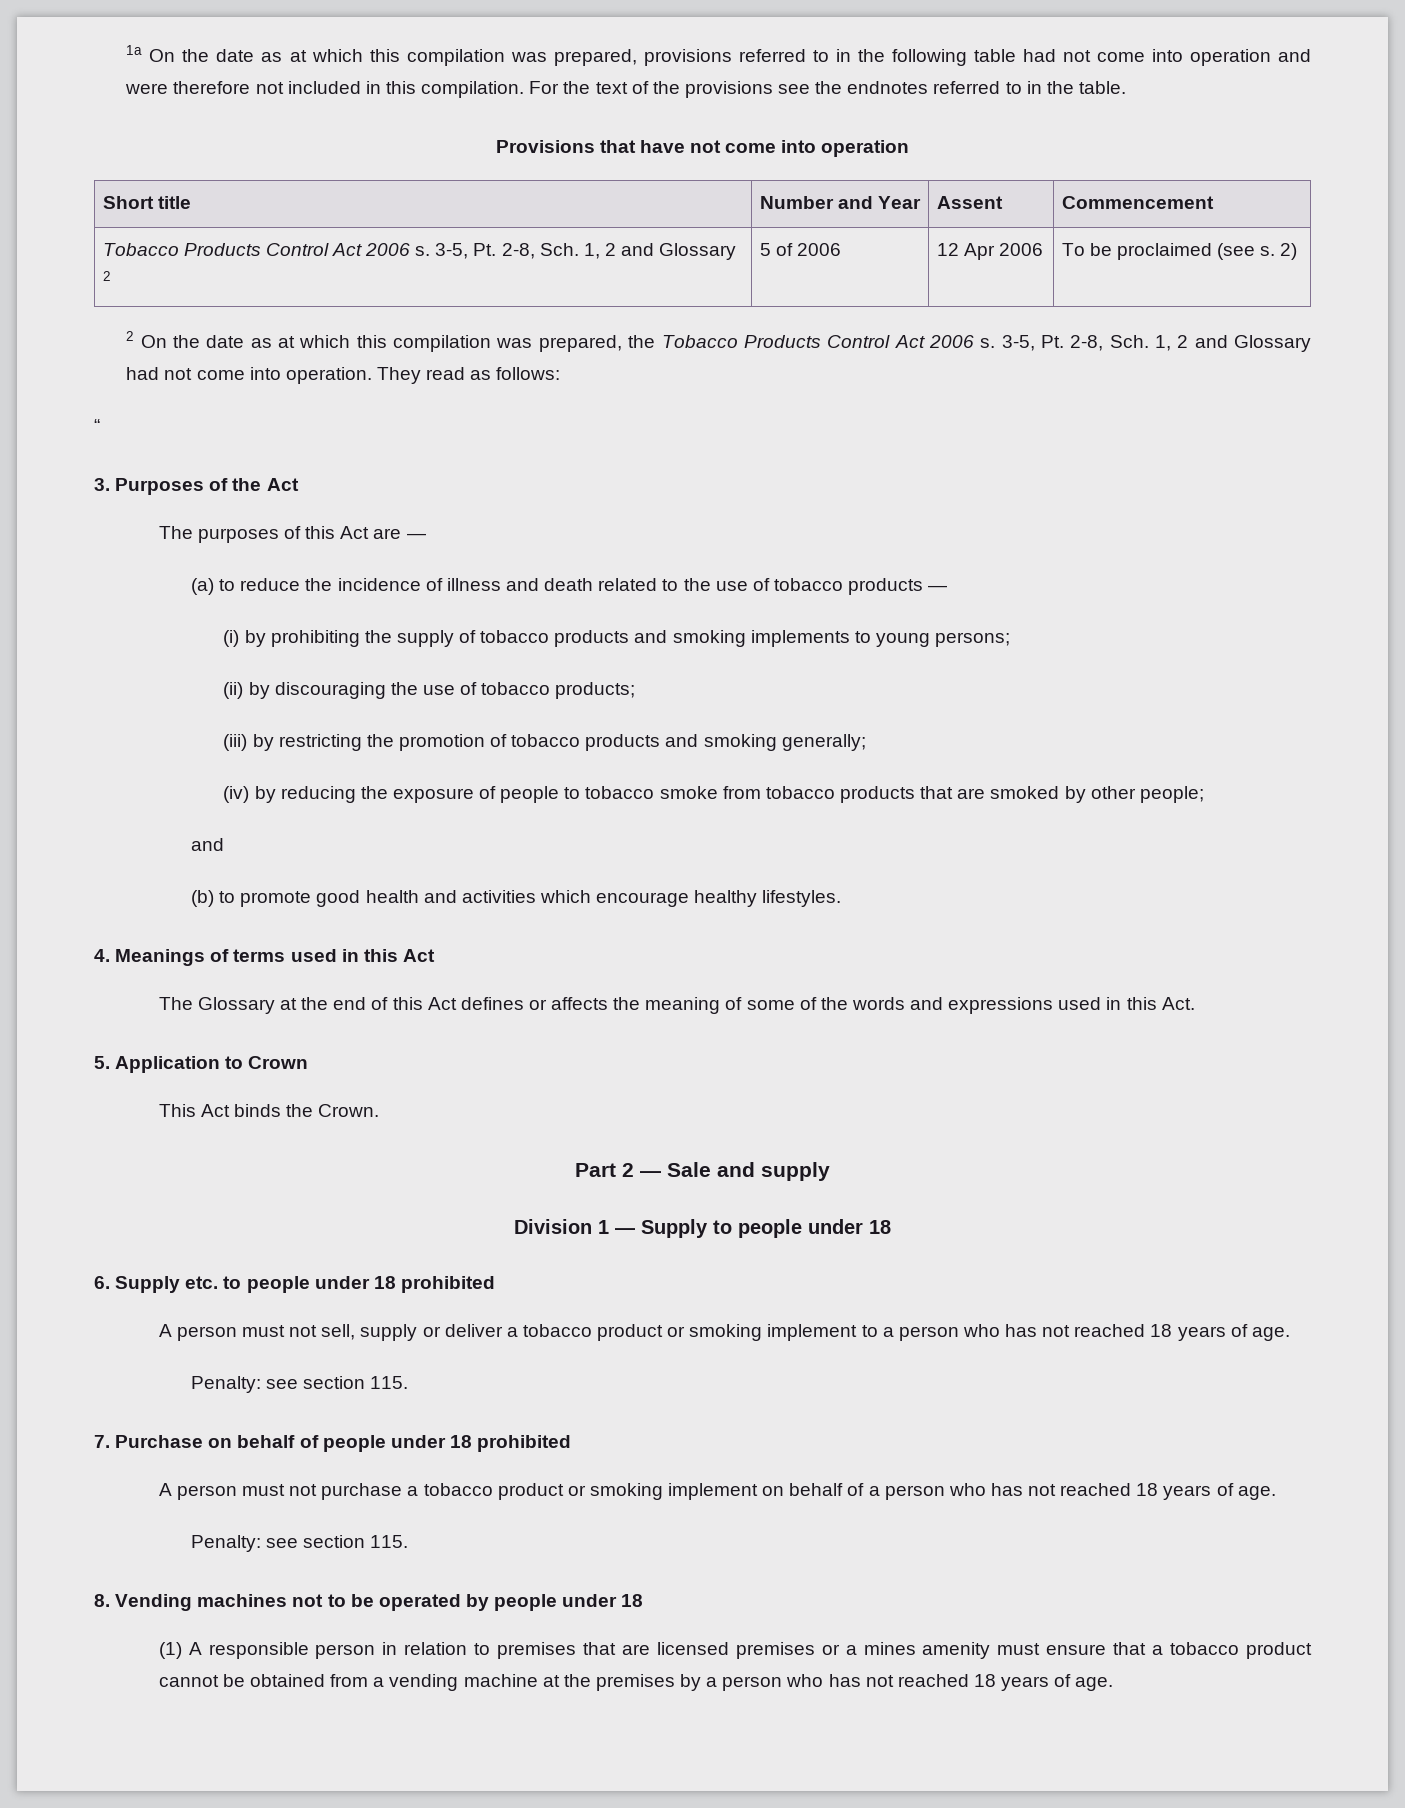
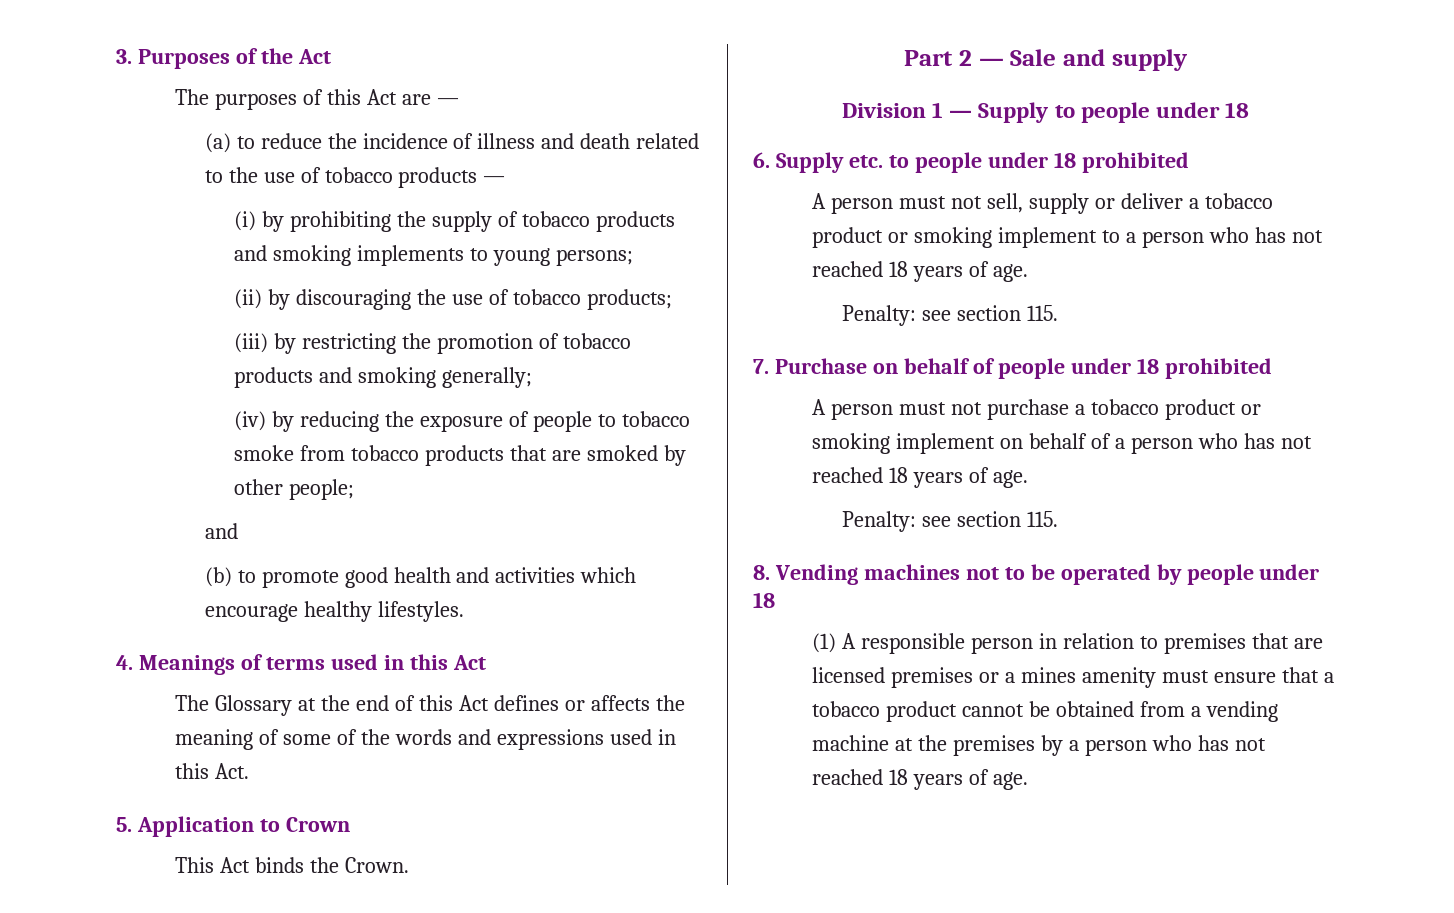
[126,45,1311,66] [125,81,1126,98] [495,140,910,157] [102,196,191,209] [759,196,921,209] [936,196,1003,209] [1061,196,1214,209] [102,243,737,260] [102,271,111,281] [759,243,841,256] [936,243,1043,260] [1061,243,1298,260] [126,331,1311,352] [126,367,561,384] [94,419,100,432] 1a On the date as at which this compilation was prepared, provisions referred to in the following table had not come into operation and were therefore not included in this compilation. For the text of the provisions see the endnotes referred to in the table. // Provisions that have not come into operation // Short title | Number and Year | Assent | Commencement // Tobacco Products Control Act 2006 s. 3-5, Pt. 2-8, Sch. 1, 2 and Glossary 2 | 5 of 2006 | 12 Apr 2006 | To be proclaimed (see s. 2) // 2 On the date as at which this compilation was prepared, the Tobacco Products Control Act 2006 s. 3-5, Pt. 2-8, Sch. 1, 2 and Glossary had not come into operation. They read as follows: // “ // -> (116, 56) none

